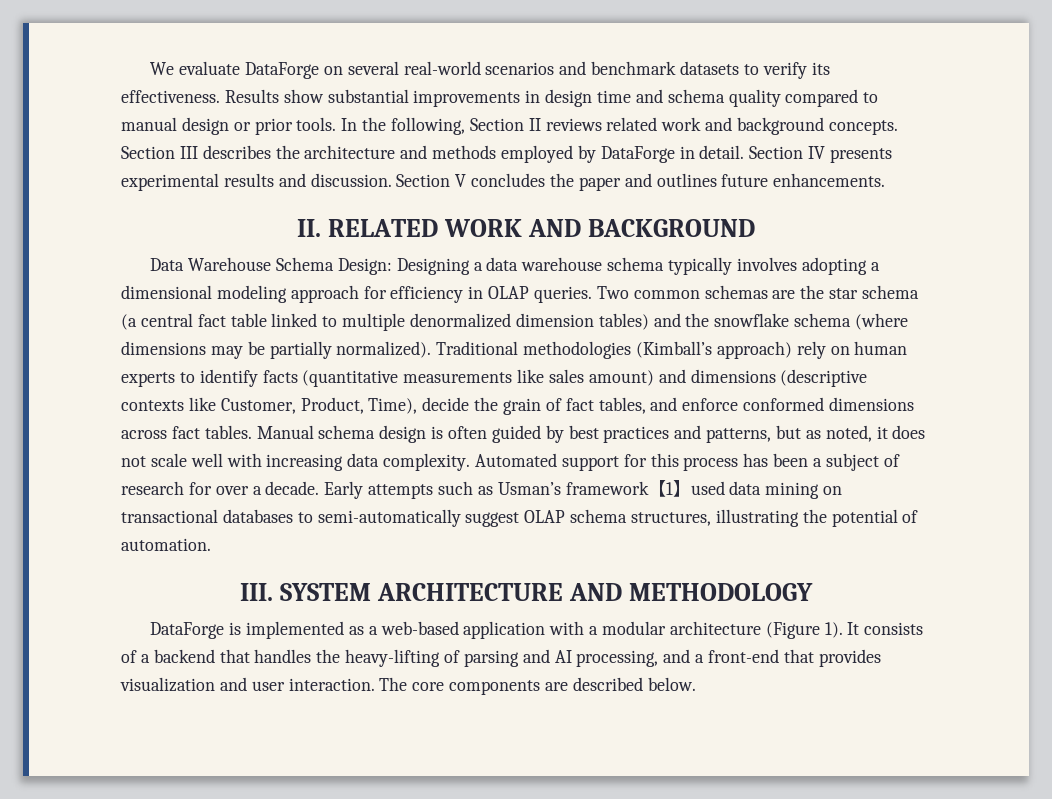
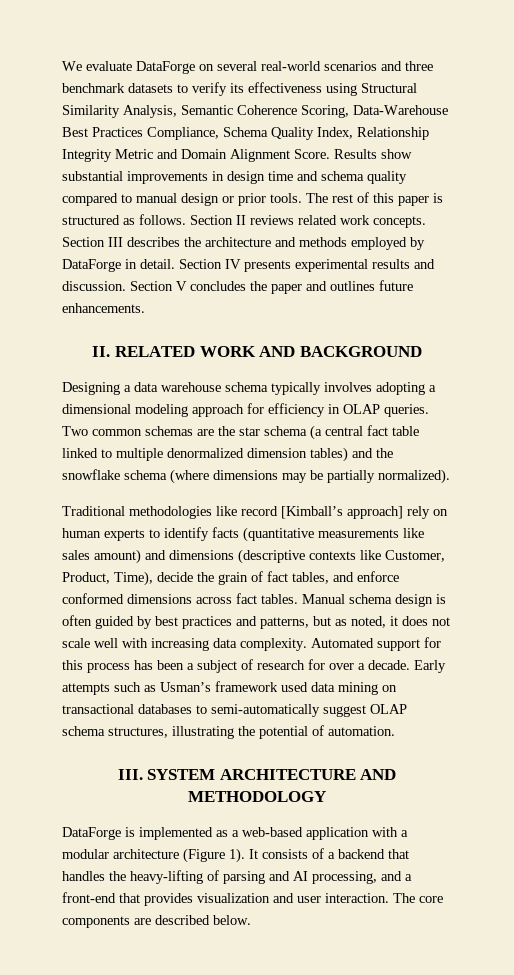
(587, 68) none -> [405,61,433,71] three
[121,90,220,103] effectiveness. -> [248,82,417,96] [62,105,448,118] [62,127,429,140] [62,149,330,162] effectiveness using Structural Similarity Analysis, Semantic Coherence Scoring, Data-Warehouse Best Practices Compliance, Schema Quality Index, Relationship Integrity Metric and Domain Alignment Score.
[341,117,466,135] In the following, -> [306,192,443,206] [62,214,186,225] The rest of this paper is structured as follows.
[705,117,825,135] and background -> (370, 220) none
[150,257,392,275] Data Warehouse Schema Design: -> (422, 351) none
(432, 349) none -> (450, 476) //
[636,341,792,359] (Kimball’s approach) -> [216,506,403,519] like record [Kimball’s approach]
[647,480,691,497] 【1】 -> (278, 686) none

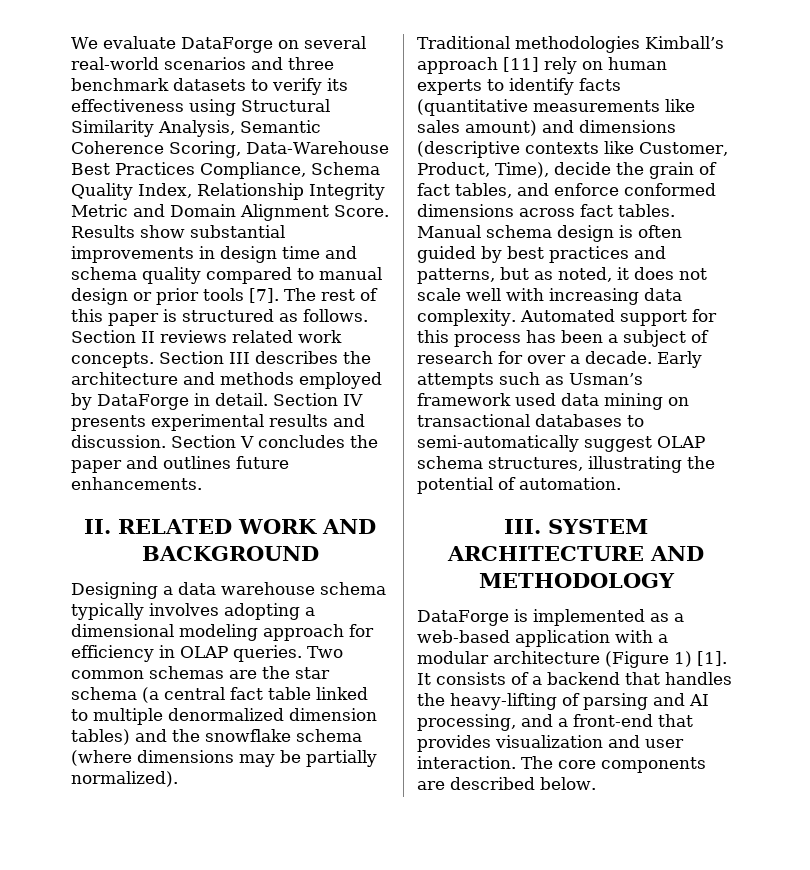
[270,193,302,203] tools. -> [203,288,279,303] tools [7].
[216,506,403,519] like record [Kimball’s approach] -> [645,36,724,49] [417,57,539,74] Kimball’s approach [11]
[229,848,245,863] 1). -> [674,651,727,667] 1) [1].

